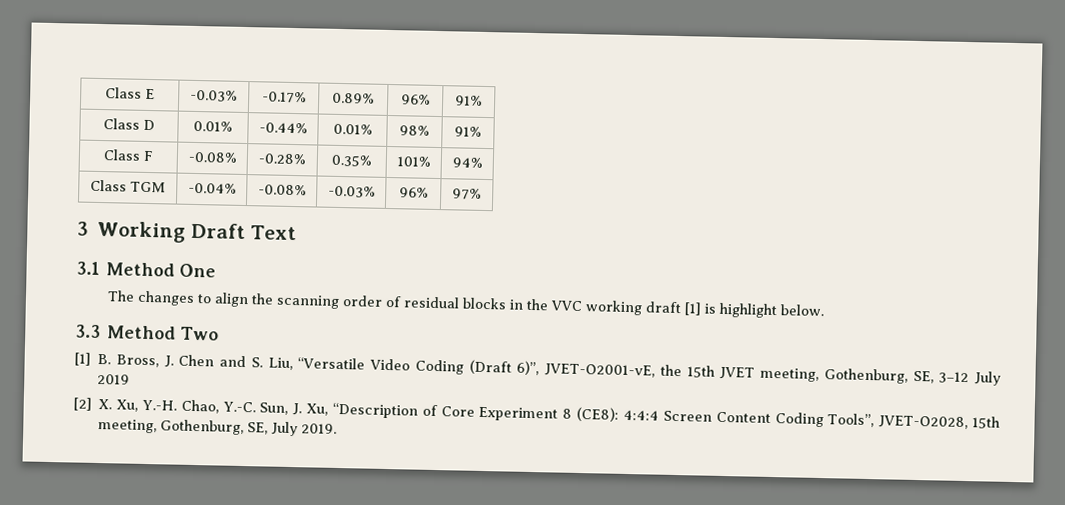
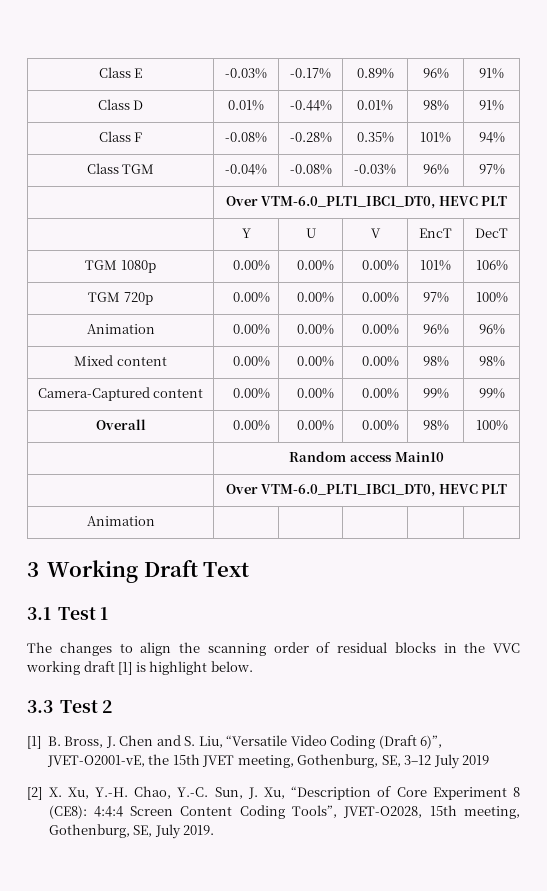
(482, 194) none -> [225,196,508,209] [241,228,251,238] [305,228,316,238] [370,228,381,238] [419,228,452,238] [475,228,508,238] [85,260,156,273] [233,260,271,271] [297,260,335,271] [362,260,400,271] [420,260,451,271] [475,260,508,271] [88,292,153,305] [233,292,271,303] [297,292,335,303] [362,292,400,303] [422,292,449,303] [475,292,508,303] [86,324,155,334] [233,324,271,335] [297,324,335,335] [362,324,400,335] [422,324,449,335] [478,324,505,335] [74,355,167,366] [233,356,271,367] [297,356,335,367] [362,356,400,367] [422,356,449,367] [478,356,505,367] [37,387,204,401] [233,388,271,399] [297,388,335,399] [362,388,400,399] [422,388,449,399] [478,388,505,399] [95,419,146,430] [233,420,271,431] [297,420,335,431] [362,420,400,431] [422,420,449,431] [475,420,508,431] [289,451,444,462] [225,484,508,497] [86,516,155,526] // | Over VTM-6.0_PLT1_IBC1_DT0, HEVC PLT // | Y | U | V | EncT | DecT // TGM 1080p | 0.00% | 0.00% | 0.00% | 101% | 106% // TGM 720p | 0.00% | 0.00% | 0.00% | 97% | 100% // Animation | 0.00% | 0.00% | 0.00% | 96% | 96% // Mixed content | 0.00% | 0.00% | 0.00% | 98% | 98% // Camera-Captured content | 0.00% | 0.00% | 0.00% | 99% | 99% // Overall | 0.00% | 0.00% | 0.00% | 98% | 100% // | Random access Main10 // | Over VTM-6.0_PLT1_IBC1_DT0, HEVC PLT // Animation | | | | |
[106,262,217,278] Method One -> [57,607,109,620] Test 1
[107,325,220,341] Method Two -> [59,700,113,713] Test 2

